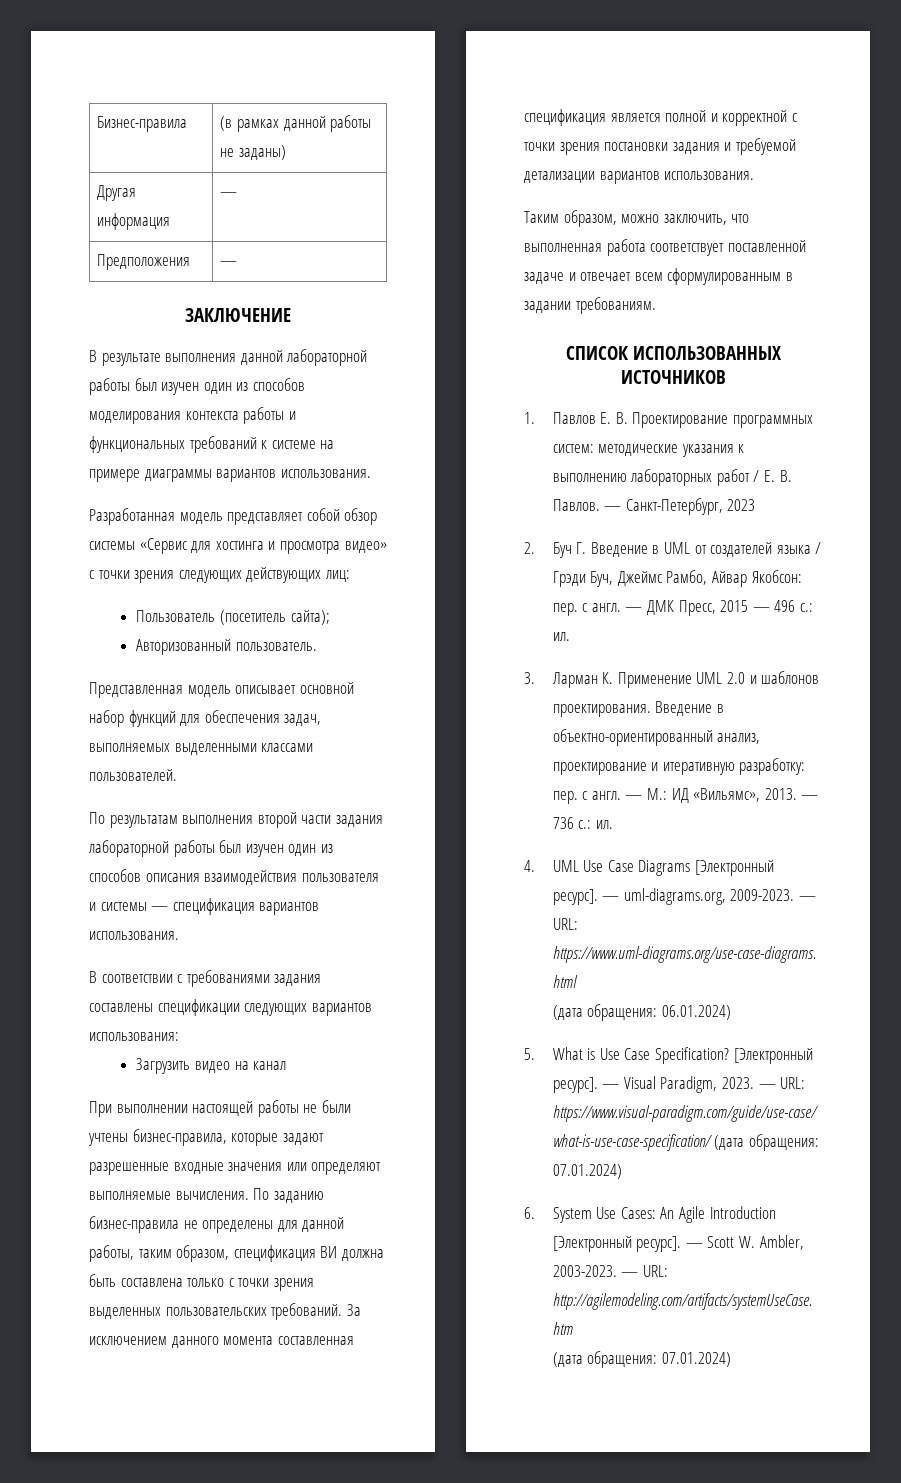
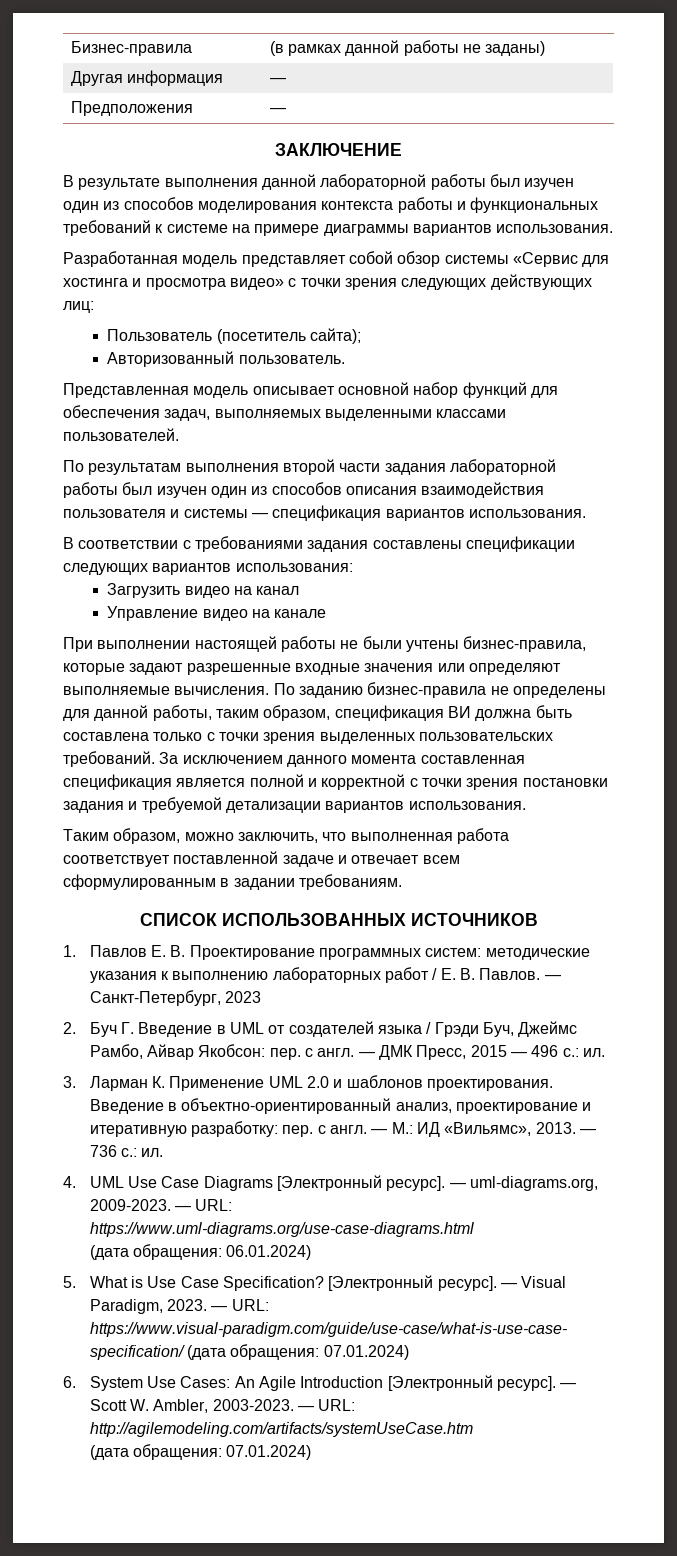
(287, 1065) none -> [107,606,327,621] // Управление видео на канале

